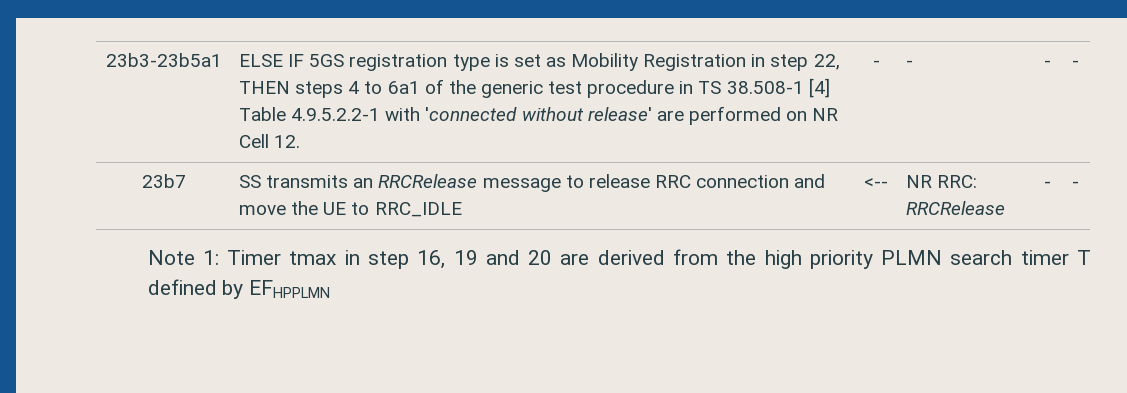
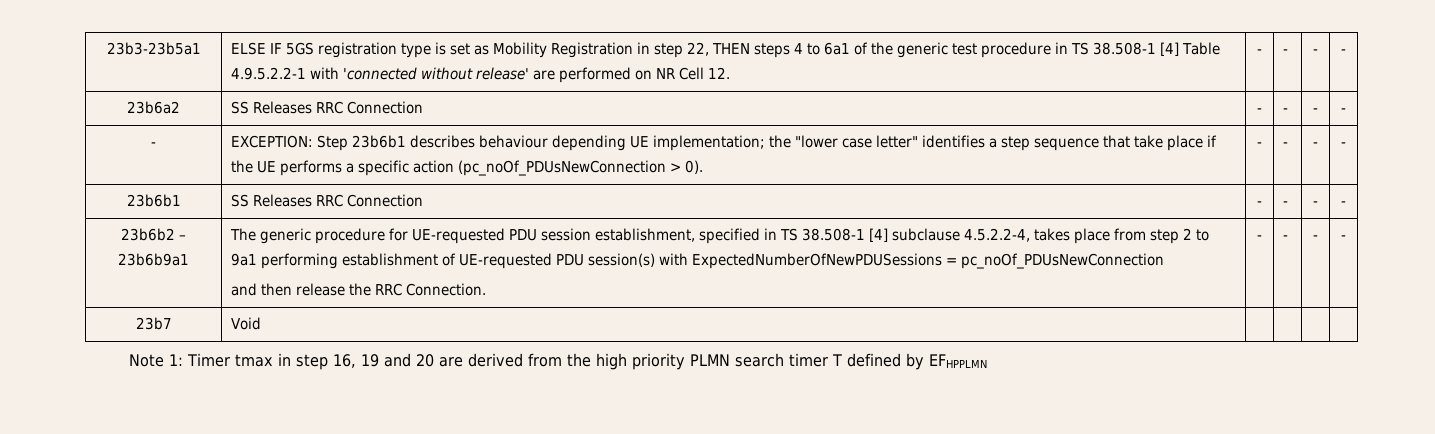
[141,174,186,188] [238,174,826,192] [238,201,462,217] [864,178,888,188] [905,175,978,188] [905,201,1005,215] [1044,181,1051,188] [1072,181,1079,188] 23b7 | SS transmits an RRCRelease message to release RRC connection and move the UE to RRC_IDLE | <-- | NR RRC: RRCRelease | - | - -> [127,101,180,114] [230,101,423,114] [1257,108,1262,113] [1282,108,1288,113] [1313,108,1318,113] [1341,108,1346,113] [151,142,156,147] [230,135,1217,151] [230,160,703,176] [1257,142,1262,147] [1282,142,1288,147] [1313,142,1318,147] [1341,142,1346,147] [126,194,181,207] [230,194,423,207] [1257,201,1262,206] [1282,201,1288,206] [1313,201,1318,206] [1341,201,1346,206] [121,228,186,241] [118,253,189,266] [229,228,1209,244] [230,253,1164,269] [230,283,486,296] [1257,235,1262,240] [1282,235,1288,240] [1313,235,1318,240] [1341,235,1346,240] [135,317,172,330] [230,317,261,330] 23b6a2 | SS Releases RRC Connection | - | - | - | - // - | EXCEPTION: Step 23b6b1 describes behaviour depending UE implementation; the "lower case letter" identifies a step sequence that take place if the UE performs a specific action (pc_noOf_PDUsNewConnection > 0). | - | - | - | - // 23b6b1 | SS Releases RRC Connection | - | - | - | - // 23b6b2 – 23b6b9a1 | The generic procedure for UE-requested PDU session establishment, specified in TS 38.508-1 [4] subclause 4.5.2.2-4, takes place from step 2 to 9a1 performing establishment of UE-requested PDU session(s) with ExpectedNumberOfNewPDUSessions = pc_noOf_PDUsNewConnection // and then release the RRC Connection. | - | - | - | - // 23b7 | Void | | | |

